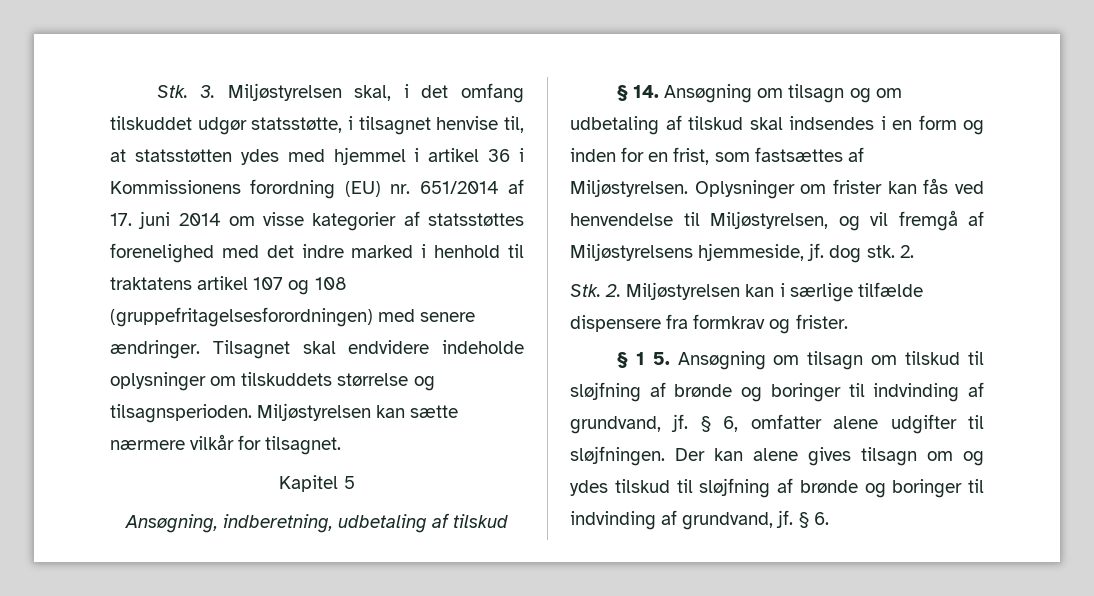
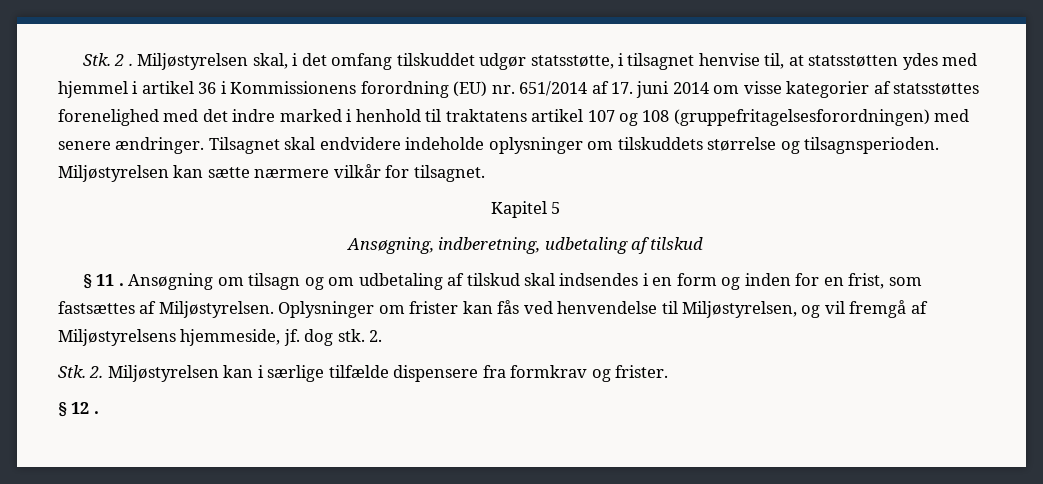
[156,85,216,98] Stk. 3. -> [82,53,133,66] Stk. 2 .
[633,85,660,98] 14. -> [96,274,124,286] 11 .
[635,351,984,370] [570,382,984,402] [570,414,984,434] [570,446,984,466] [570,478,984,498] [570,510,829,530] 1 5. Ansøgning om tilsagn om tilskud til sløjfning af brønde og boringer til indvinding af grundvand, jf. § 6, omfatter alene udgifter til sløjfningen. Der kan alene gives tilsagn om og ydes tilskud til sløjfning af brønde og boringer til indvinding af grundvand, jf. § 6. -> [71,402,99,414] 12 .

